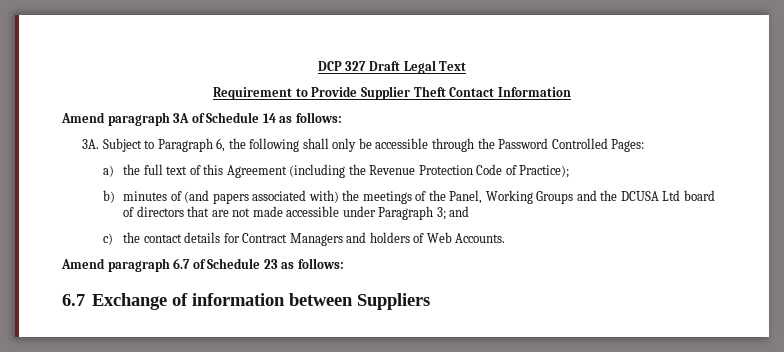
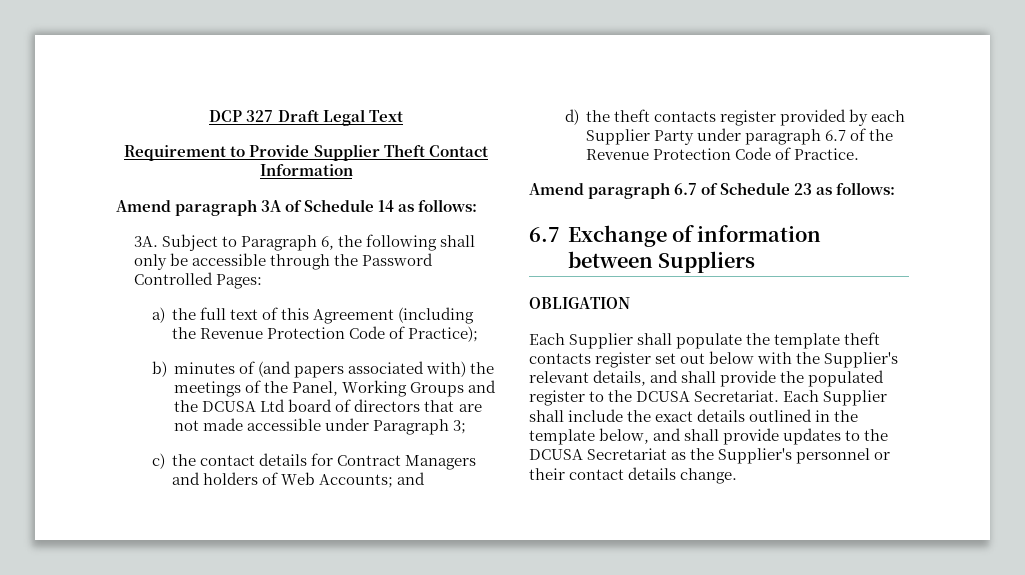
[449,206,470,217] and -> (467, 427) none
[455,233,506,243] Accounts. -> [319,472,426,488] [564,109,906,126] [586,128,894,145] [586,147,860,160] Accounts; and // d) the theft contacts register provided by each Supplier Party under paragraph 6.7 of the Revenue Protection Code of Practice.
(430, 301) none -> [529,297,630,309] [529,332,881,349] [529,351,899,368] [529,370,885,387] [529,390,888,406] [529,409,859,422] [529,428,889,445] [529,448,891,464] [529,467,738,484] // OBLIGATION // Each Supplier shall populate the template theft contacts register set out below with the Supplier's relevant details, and shall provide the populated register to the DCUSA Secretariat. Each Supplier shall include the exact details outlined in the template below, and shall provide updates to the DCUSA Secretariat as the Supplier's personnel or their contact details change.

